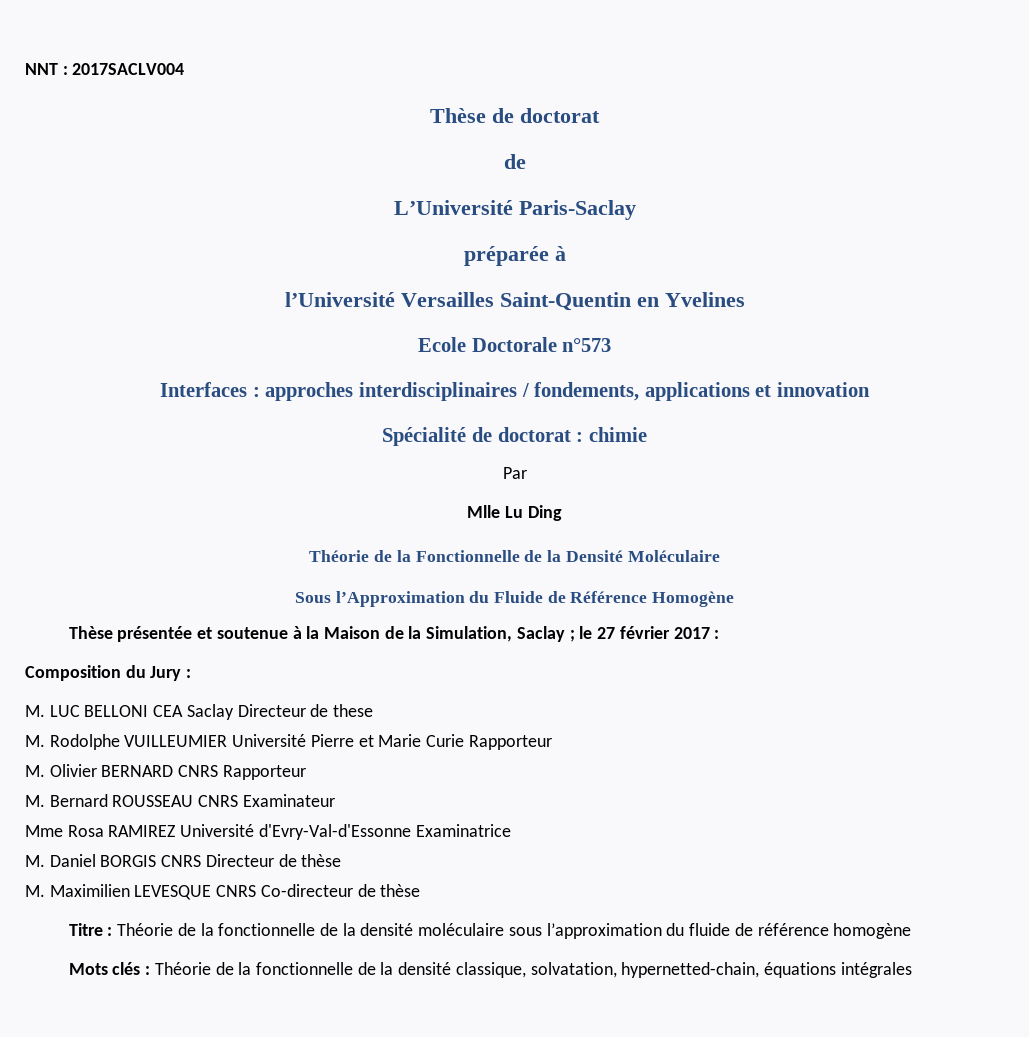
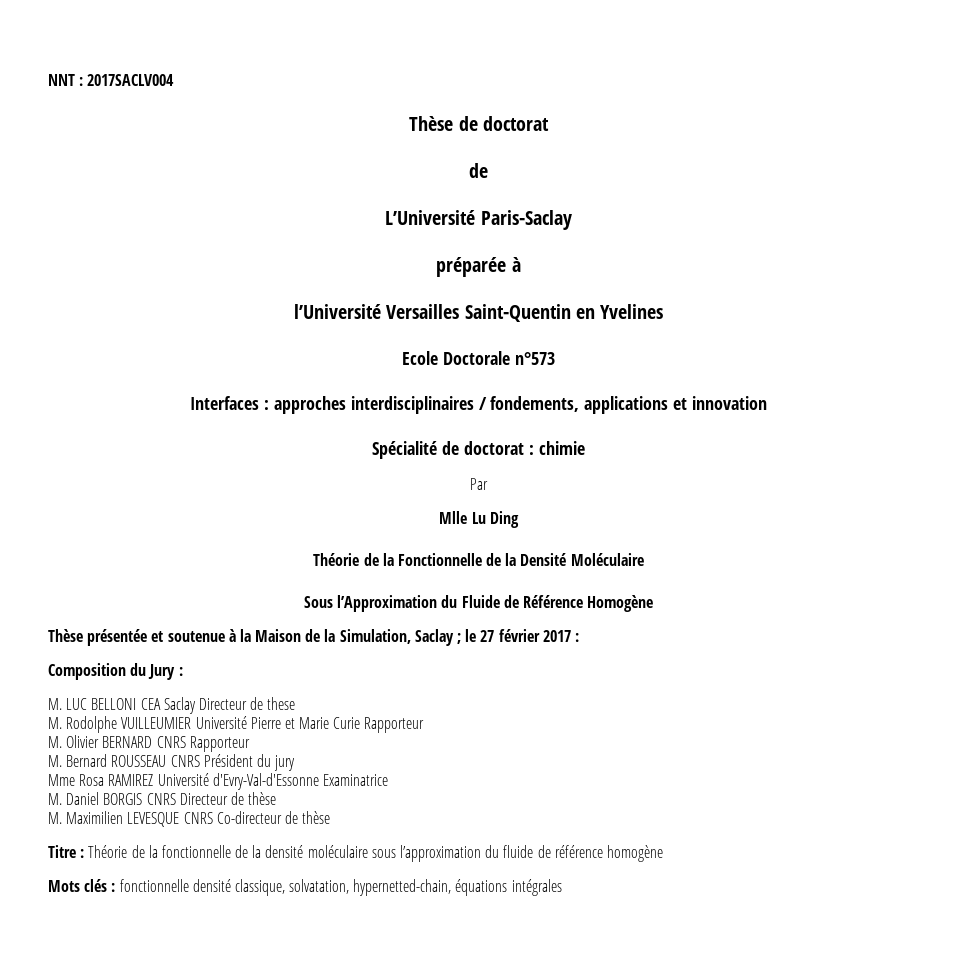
[242,794,335,807] Examinateur -> [203,754,296,771] Président du jury
[154,962,394,975] Théorie de la fonctionnelle de la -> [119,879,189,892] fonctionnelle

